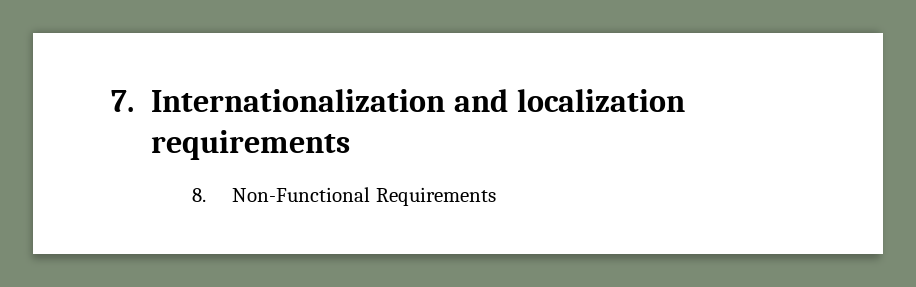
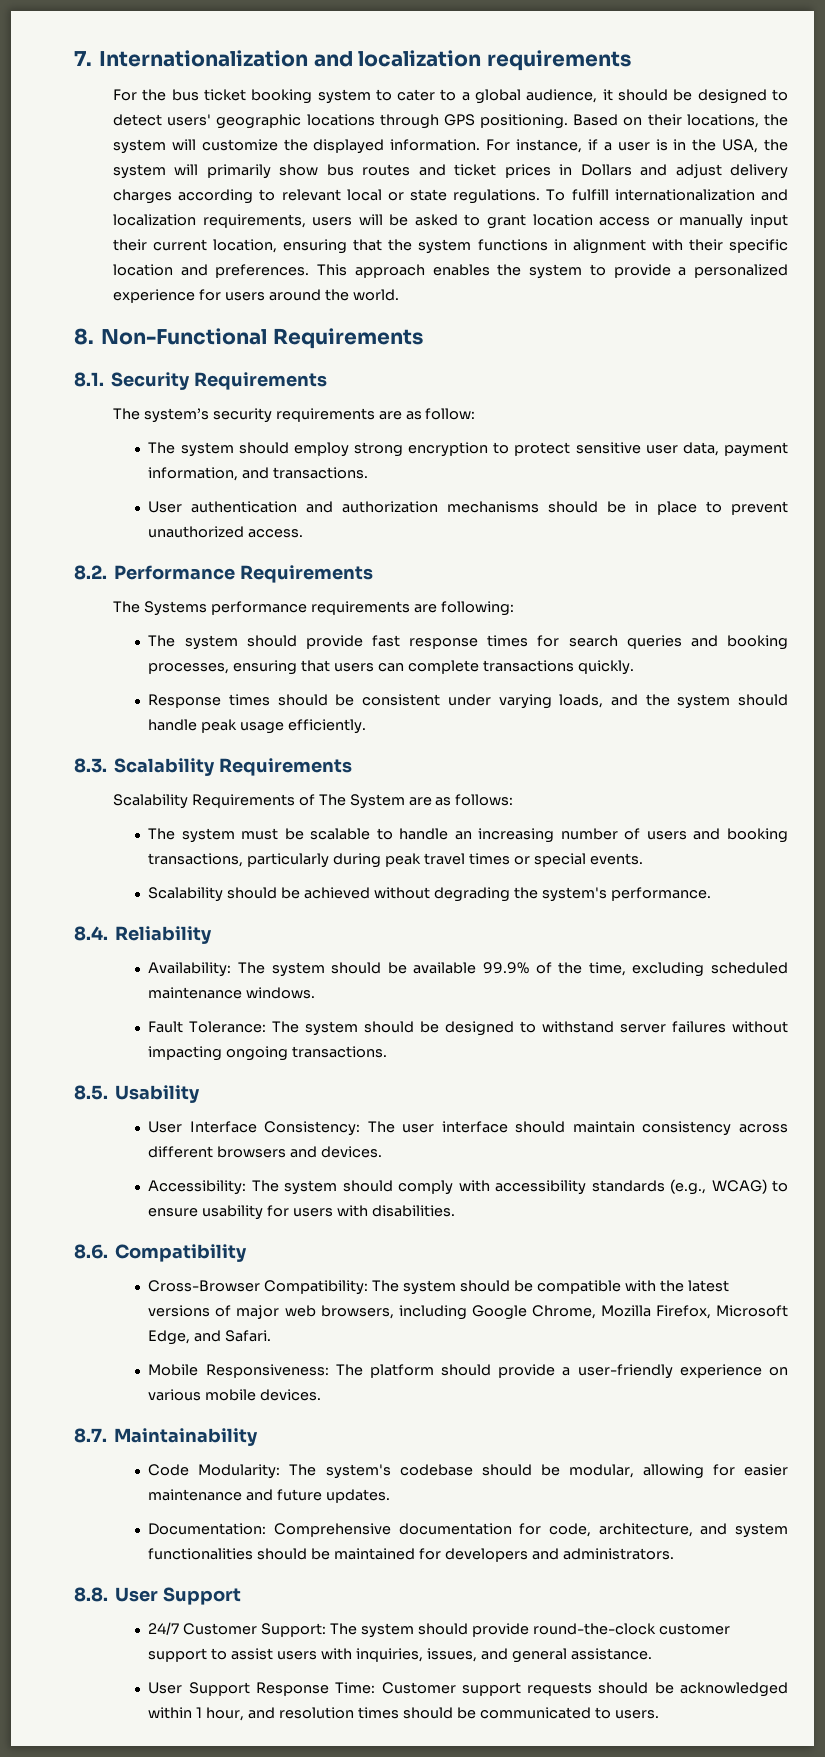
[191,187,496,206] 8. Non-Functional Requirements -> [112,89,788,104] [112,114,788,129] [112,139,789,154] [112,164,788,179] [112,189,788,204] [112,214,788,229] [112,239,788,254] [112,264,788,279] [112,289,399,303] [74,328,423,349] [74,372,328,390] [112,408,476,423] [148,442,788,457] [148,467,369,481] [148,501,788,515] [148,526,304,538] [74,565,374,583] [112,601,514,616] [148,635,788,650] [148,660,634,675] [148,694,789,709] [148,719,367,734] [74,758,353,776] [112,794,514,809] [148,828,788,843] [148,853,643,868] [148,887,711,902] [74,926,213,944] [148,962,789,977] [148,987,316,999] [148,1021,788,1036] [148,1046,388,1061] [74,1085,201,1103] [148,1121,788,1136] [148,1146,383,1158] [148,1179,788,1195] [148,1205,455,1220] [74,1244,248,1262] [148,1280,729,1295] [148,1305,789,1320] [148,1330,272,1345] [148,1364,788,1379] [148,1389,322,1401] [74,1428,259,1446] [148,1464,789,1479] [148,1489,391,1503] [148,1523,788,1538] [148,1548,674,1562] [74,1587,242,1605] [148,1622,730,1638] [148,1648,652,1663] [148,1682,788,1697] [148,1707,659,1721] For the bus ticket booking system to cater to a global audience, it should be designed to detect users' geographic locations through GPS positioning. Based on their locations, the system will customize the displayed information. For instance, if a user is in the USA, the system will primarily show bus routes and ticket prices in Dollars and adjust delivery charges according to relevant local or state regulations. To fulfill internationalization and localization requirements, users will be asked to grant location access or manually input their current location, ensuring that the system functions in alignment with their specific location and preferences. This approach enables the system to provide a personalized experience for users around the world. // 8. Non-Functional Requirements // 8.1. Security Requirements // The system’s security requirements are as follow: // The system should employ strong encryption to protect sensitive user data, payment information, and transactions. // User authentication and authorization mechanisms should be in place to prevent unauthorized access. // 8.2. Performance Requirements // The Systems performance requirements are following: // The system should provide fast response times for search queries and booking processes, ensuring that users can complete transactions quickly. // Response times should be consistent under varying loads, and the system should handle peak usage efficiently. // 8.3. Scalability Requirements // Scalability Requirements of The System are as follows: // The system must be scalable to handle an increasing number of users and booking transactions, particularly during peak travel times or special events. // Scalability should be achieved without degrading the system's performance. // 8.4. Reliability // Availability: The system should be available 99.9% of the time, excluding scheduled maintenance windows. // Fault Tolerance: The system should be designed to withstand server failures without impacting ongoing transactions. // 8.5. Usability // User Interface Consistency: The user interface should maintain consistency across different browsers and devices. // Accessibility: The system should comply with accessibility standards (e.g., WCAG) to ensure usability for users with disabilities. // 8.6. Compatibility // Cross-Browser Compatibility: The system should be compatible with the latest versions of major web browsers, including Google Chrome, Mozilla Firefox, Microsoft Edge, and Safari. // Mobile Responsiveness: The platform should provide a user-friendly experience on various mobile devices. // 8.7. Maintainability // Code Modularity: The system's codebase should be modular, allowing for easier maintenance and future updates. // Documentation: Comprehensive documentation for code, architecture, and system functionalities should be maintained for developers and administrators. // 8.8. User Support // 24/7 Customer Support: The system should provide round-the-clock customer support to assist users with inquiries, issues, and general assistance. // User Support Response Time: Customer support requests should be acknowledged within 1 hour, and resolution times should be communicated to users.

